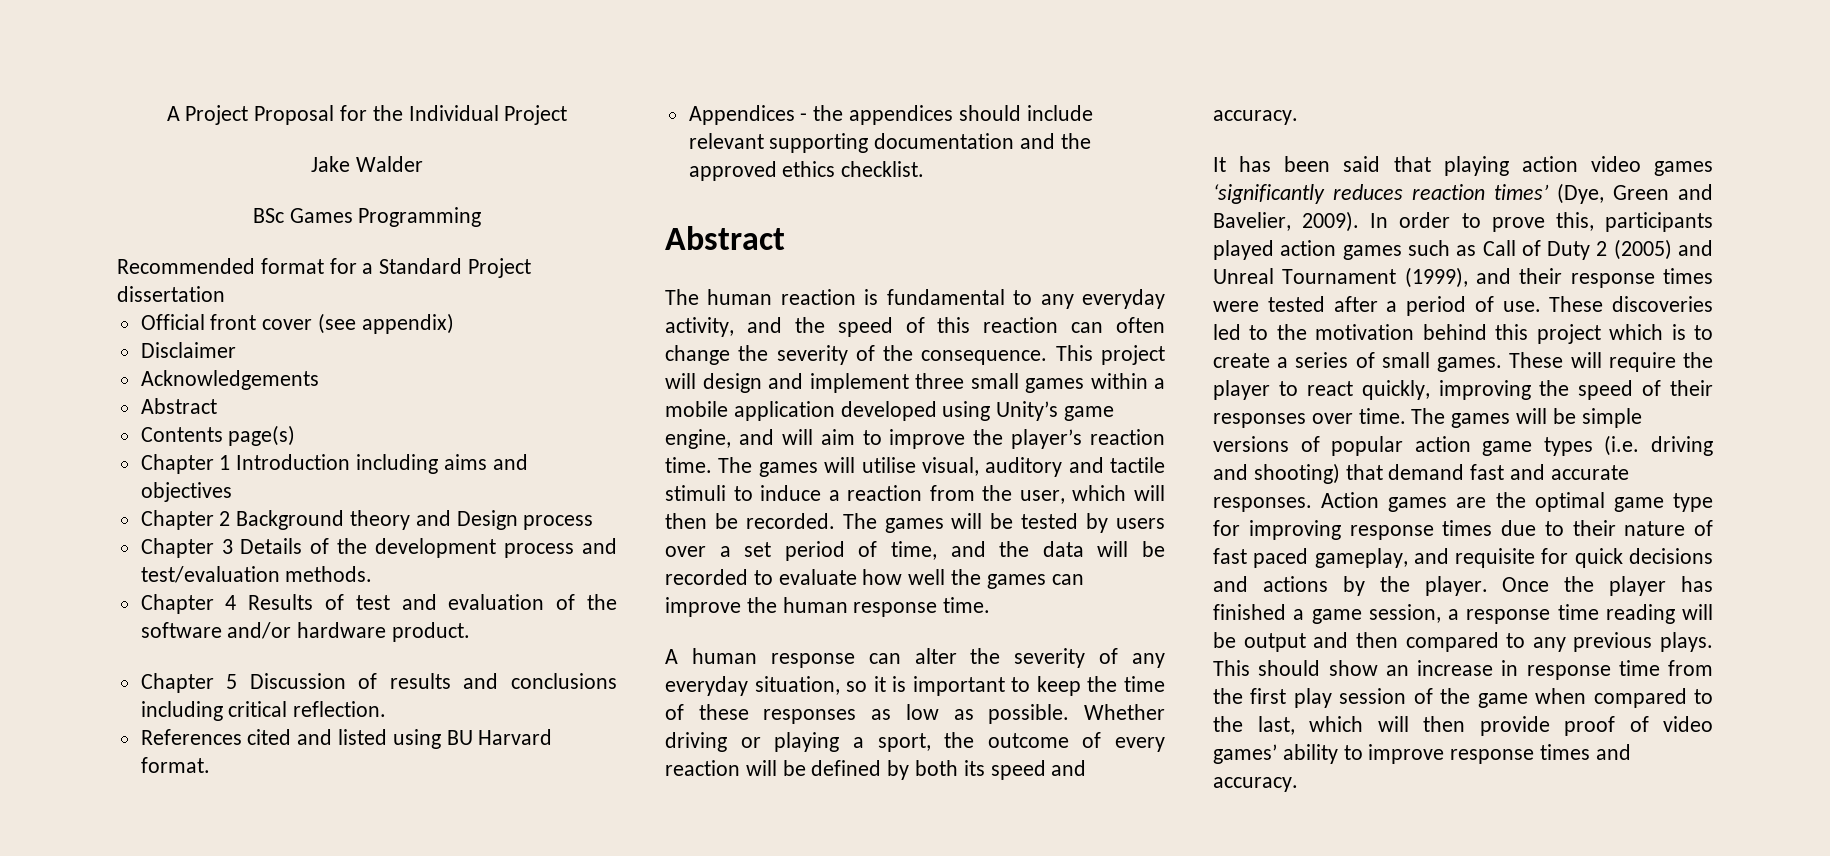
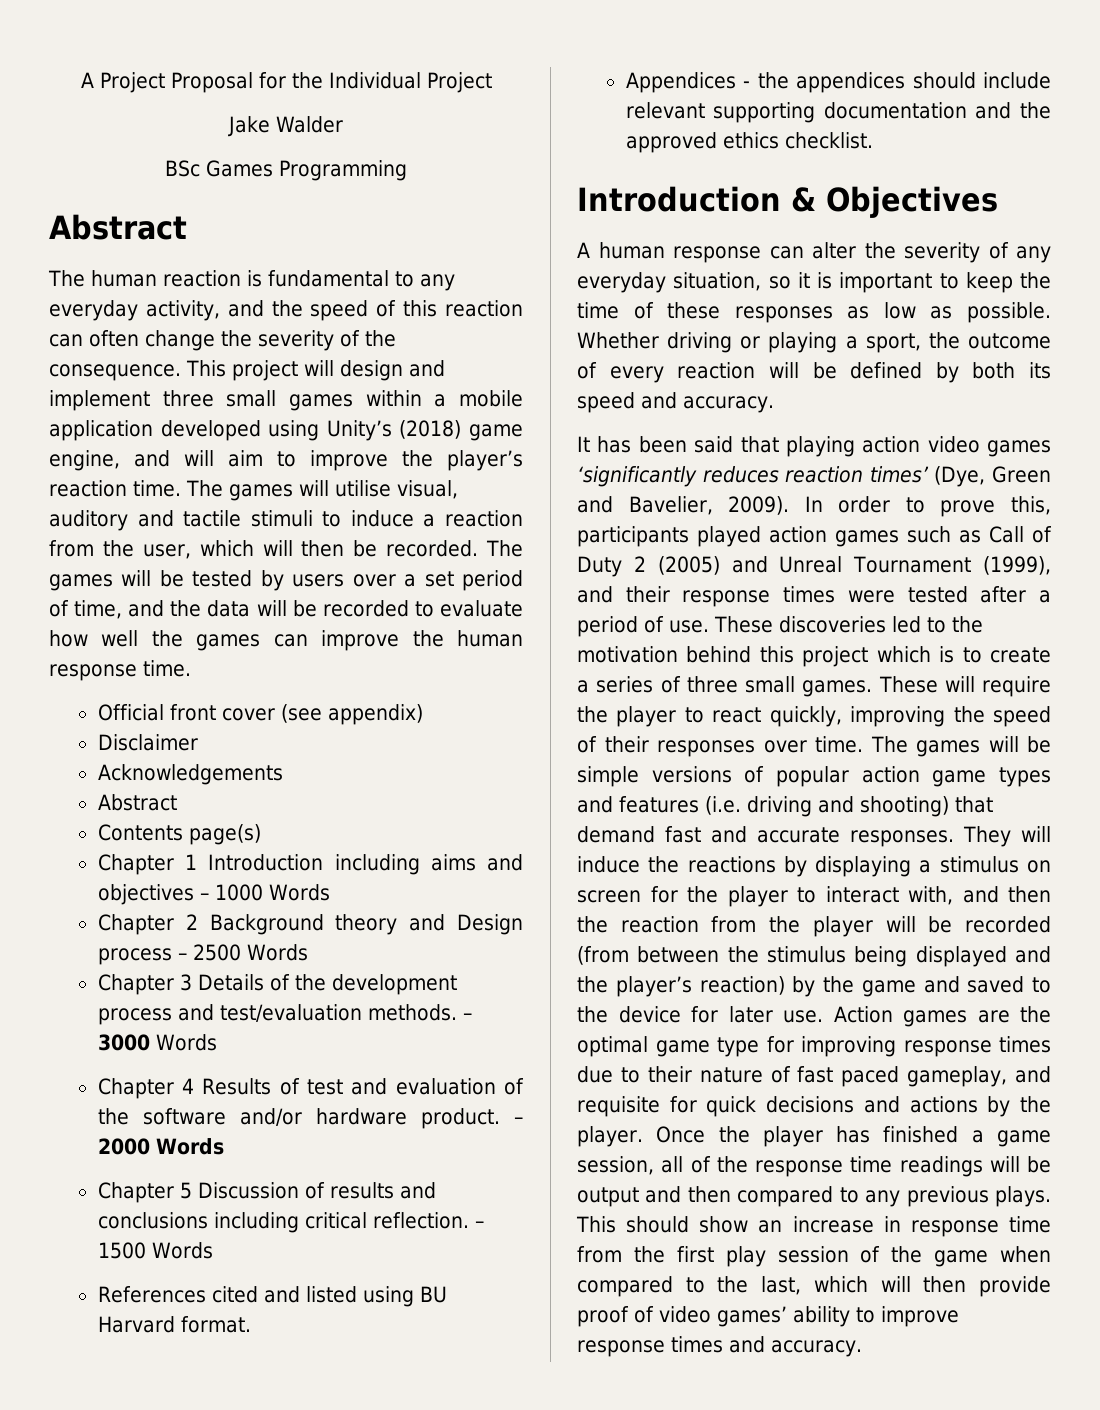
[117,258,532,278] [117,286,225,302] [140,313,454,334] [140,342,236,358] [140,370,319,390] [140,398,217,414] [140,425,296,446] [140,454,528,474] [140,482,232,502] [140,510,594,530] [140,538,617,558] [140,566,373,583] [140,594,617,614] [140,622,471,642] [140,673,617,693] [140,701,387,721] [140,729,553,749] [140,757,210,773] [688,105,1093,125] [688,133,1091,153] [688,161,925,181] // Recommended format for a Standard Project dissertation // Official front cover (see appendix) // Disclaimer // Acknowledgements // Abstract // Contents page(s) // Chapter 1 Introduction including aims and objectives // Chapter 2 Background theory and Design process // Chapter 3 Details of the development process and test/evaluation methods. // Chapter 4 Results of test and evaluation of the software and/or hardware product. // Chapter 5 Discussion of results and conclusions including critical reflection. // References cited and listed using BU Harvard format. // Appendices - the appendices should include relevant supporting documentation and the approved ethics checklist. -> (407, 170) none
(1059, 411) none -> [399,420,462,439] (2018)
(991, 605) none -> [97,704,423,725] [97,734,198,751] [97,764,283,785] [97,794,177,811] [97,824,261,845] [97,854,523,875] [97,884,330,905] [97,914,523,935] [97,944,308,965] [97,974,457,995] [97,1004,472,1025] [97,1034,217,1051] [97,1078,524,1099] [97,1108,523,1129] [97,1138,224,1155] [97,1182,436,1203] [97,1212,484,1233] [97,1242,213,1259] [97,1286,447,1307] [97,1316,251,1333] [625,72,1051,93] [625,102,1051,123] [625,132,873,153] [577,186,998,218] // Official front cover (see appendix) // Disclaimer // Acknowledgements // Abstract // Contents page(s) // Chapter 1 Introduction including aims and objectives – 1000 Words // Chapter 2 Background theory and Design process – 2500 Words // Chapter 3 Details of the development process and test/evaluation methods. – 3000 Words // Chapter 4 Results of test and evaluation of the software and/or hardware product. – 2000 Words // Chapter 5 Discussion of results and conclusions including critical reflection. – 1500 Words // References cited and listed using BU Harvard format. // Appendices - the appendices should include relevant supporting documentation and the approved ethics checklist. // Introduction & Objectives
(1375, 360) none -> [686,676,738,693] three
(1593, 446) none -> [577,796,699,813] and features
(1312, 504) none -> [963,826,1051,847] [577,856,1051,877] [577,886,1051,907] [577,916,1051,937] [577,946,1051,967] [577,976,1051,997] [577,1006,823,1023] They will induce the reactions by displaying a stimulus on screen for the player to interact with, and then the reaction from the player will be recorded (from between the stimulus being displayed and the player’s reaction) by the game and saved to the device for later use.
[1448,604,1675,624] a response time reading -> [661,1156,983,1177] all of the response time readings

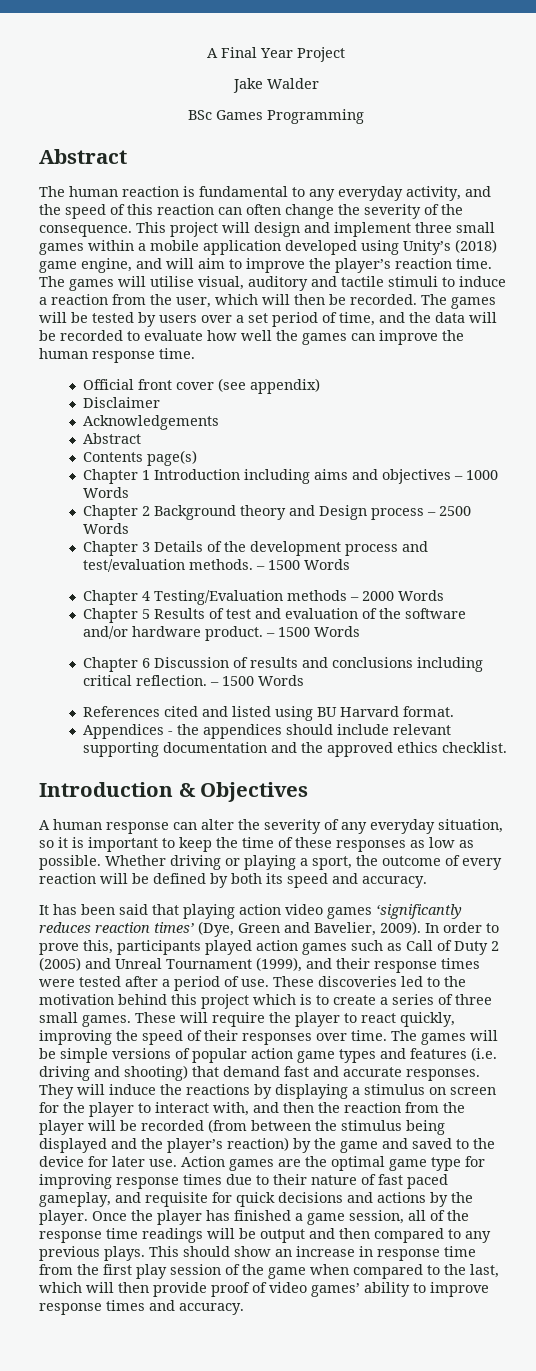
[80,72,421,93] A Project Proposal for the Individual -> [207,47,293,58] A Final Year
[97,1034,150,1051] 3000 -> [267,560,300,570] 1500
(195, 1086) none -> [153,590,444,605] [82,608,150,623] Testing/Evaluation methods – 2000 Words // Chapter 5
[97,1138,224,1155] [97,1182,192,1203] 2000 Words // Chapter 5 -> [277,626,360,637] [82,657,150,672] 1500 Words // Chapter 6

